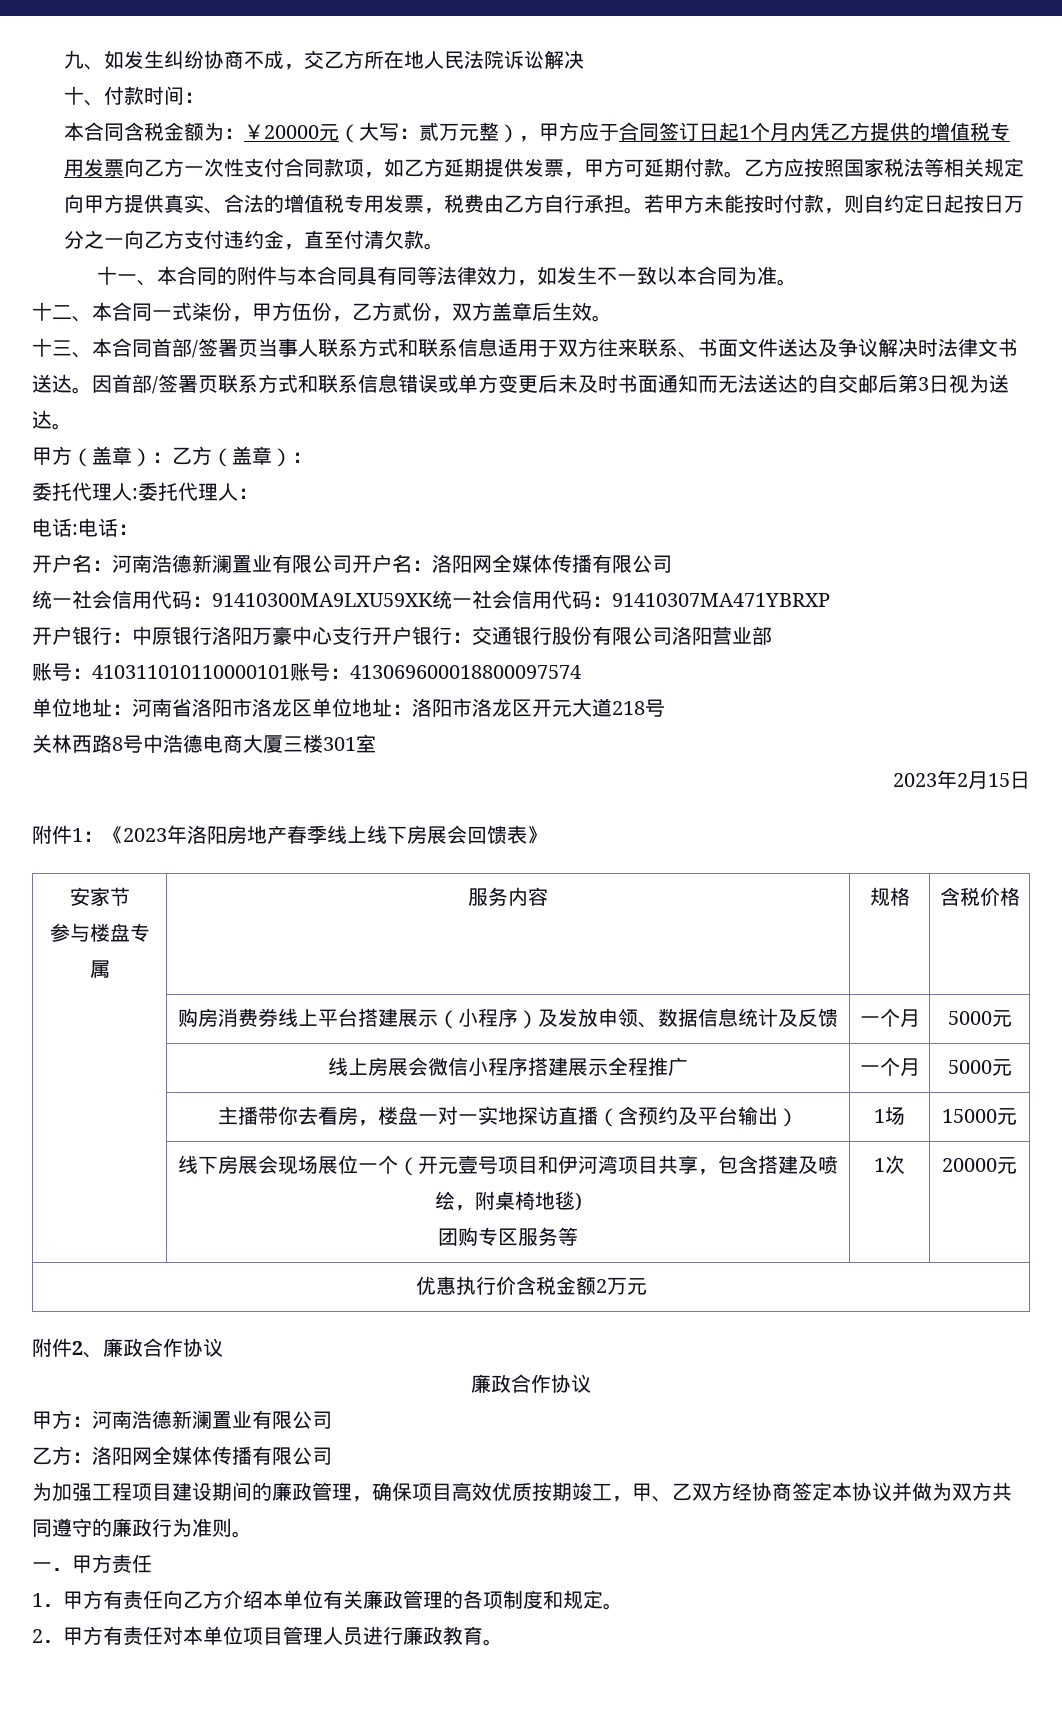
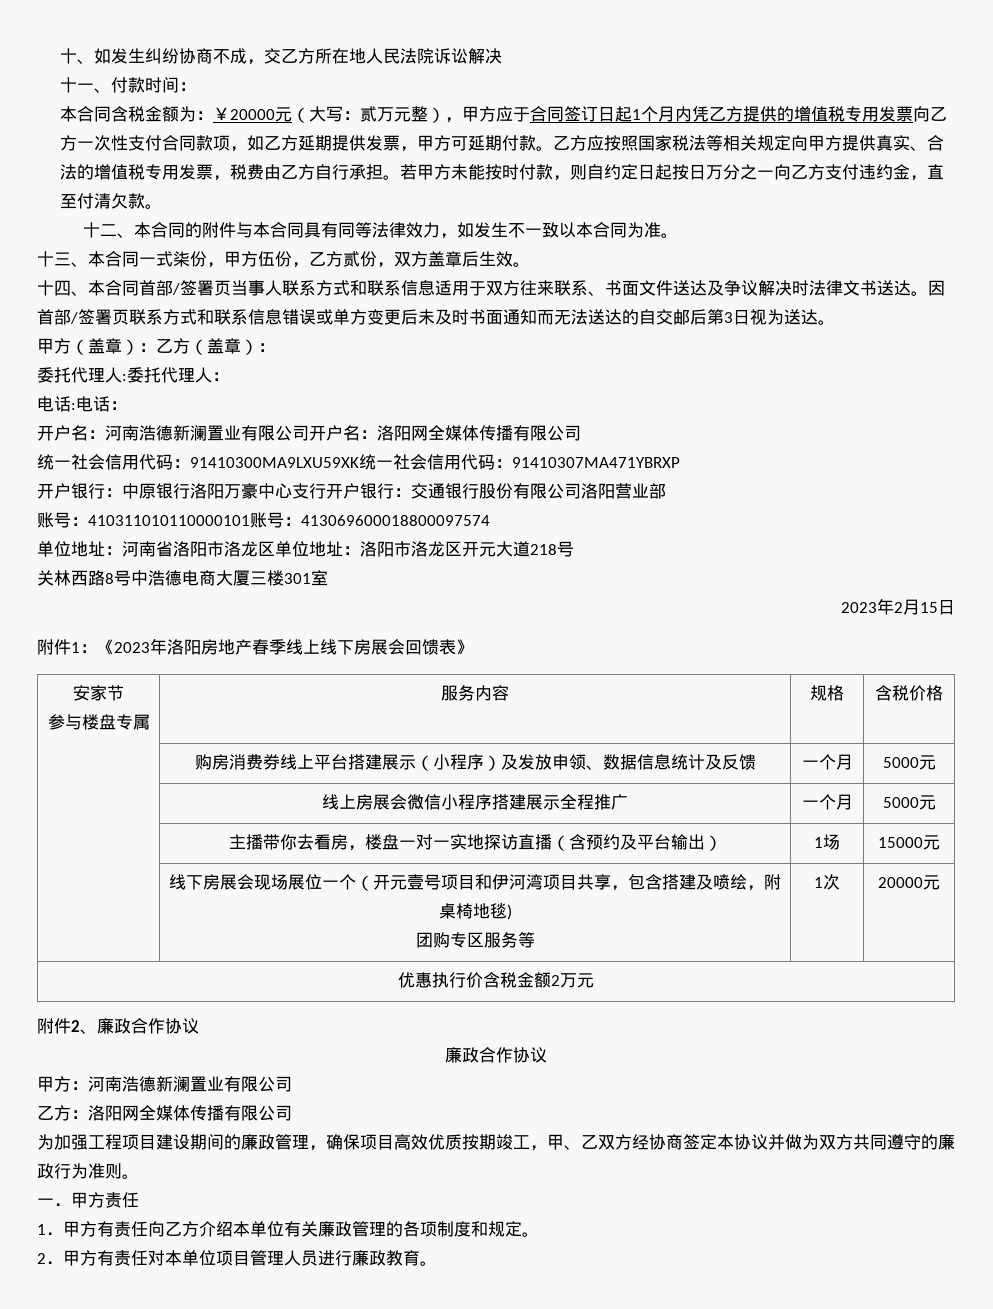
[64,50,85,69] 九 -> [60,48,78,64] 十
(85, 95) none -> [77,83,95,91] 一
[116,274,137,283] 一 -> [100,224,118,236] 二
[52,305,72,319] 二 -> [54,252,71,266] 三
[52,340,72,356] 三 -> [54,280,71,296] 四

